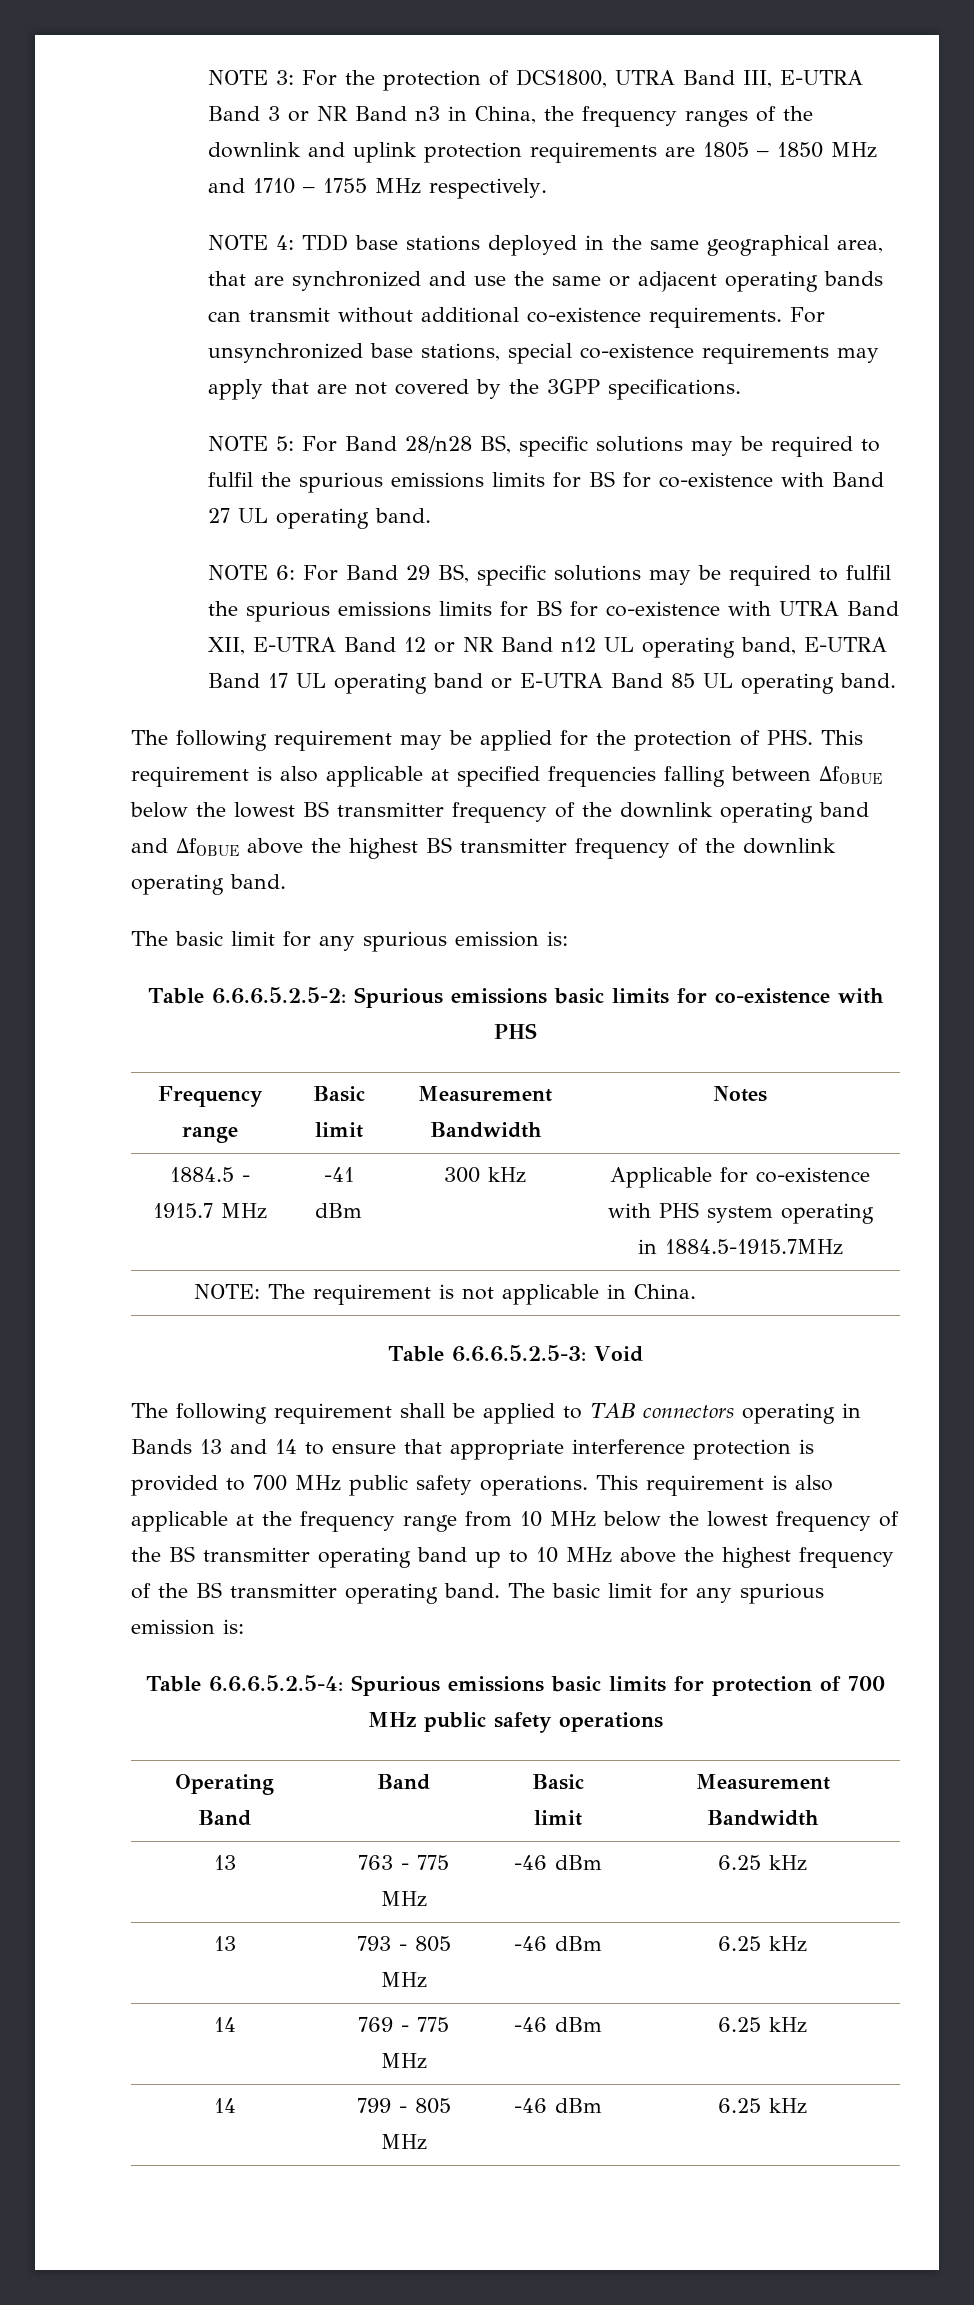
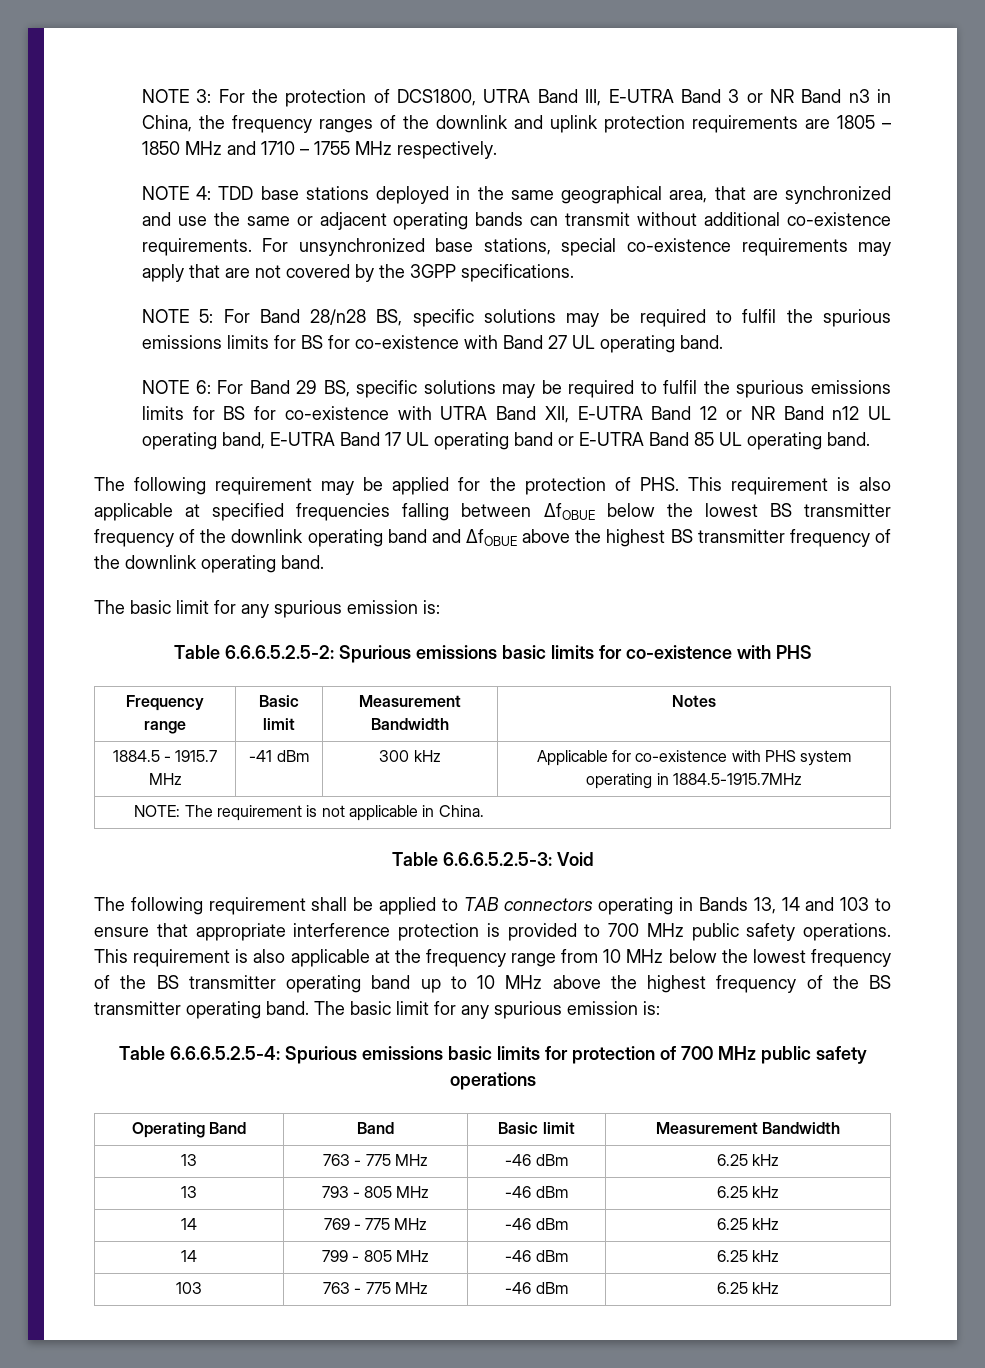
[200,1439,297,1454] 13 and 14 -> [753,897,870,914] 13, 14 and 103
(807, 2106) none -> [176,1282,202,1294] [323,1282,428,1294] [505,1282,568,1294] [716,1282,780,1294] // 103 | 763 - 775 MHz | -46 dBm | 6.25 kHz

